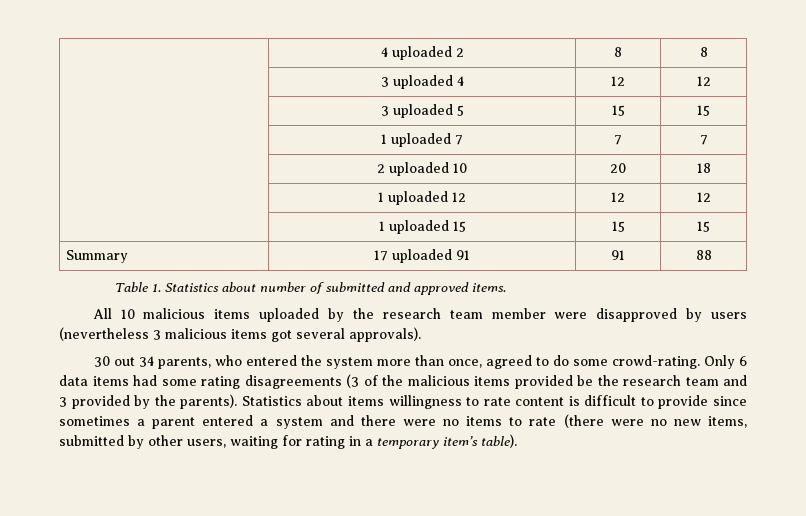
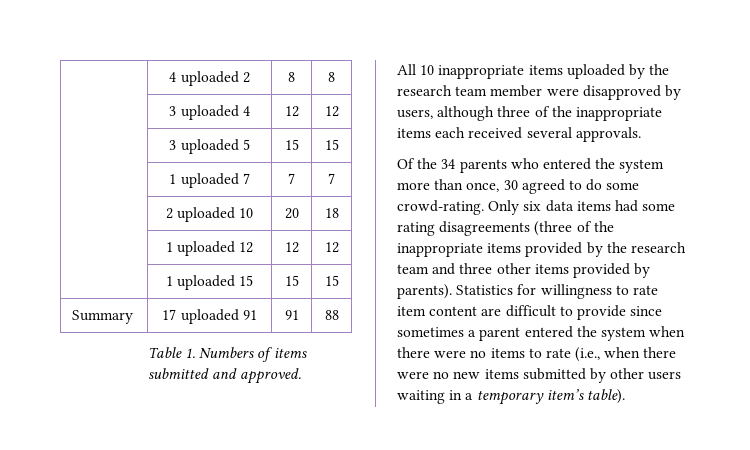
[164,282,506,295] Statistics about number of submitted and approved items. -> [199,347,307,362] [147,368,302,384] Numbers of items submitted and approved.
[143,308,206,319] malicious -> [438,65,525,79] inappropriate
[711,312,748,319] [59,327,421,342] [93,356,211,369] users (nevertheless 3 malicious items got several approvals). // 30 out 34 parents, -> [397,106,662,121] [397,127,641,142] [397,158,507,173] users, although three of the inappropriate items each received several approvals. // Of the 34 parents
(482, 363) none -> [503,180,518,190] 30
[739,356,748,366] 6 -> [523,201,542,211] six
[346,374,593,389] (3 of the malicious items provided be -> [534,221,614,236] [397,242,603,257] (three of the inappropriate items provided by
[59,395,176,409] 3 provided by the -> [459,263,651,278] three other items provided by
[306,395,384,406] about items -> [517,284,537,295] for
[515,396,580,406] content is -> [397,306,502,316] item content are
[260,415,354,429] a system and -> [576,326,686,341] the system when
[563,414,604,428] (there -> [575,347,677,362] (i.e., when there
[708,416,748,428] items, -> [484,369,519,379] items
[187,435,345,449] users, waiting for rating -> [648,371,682,380] [397,390,445,404] users waiting

